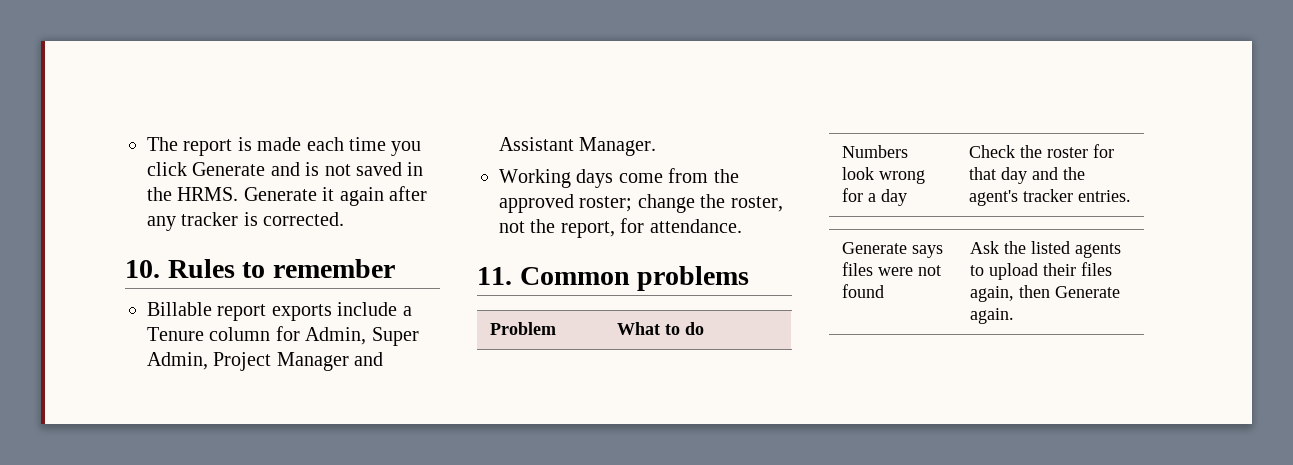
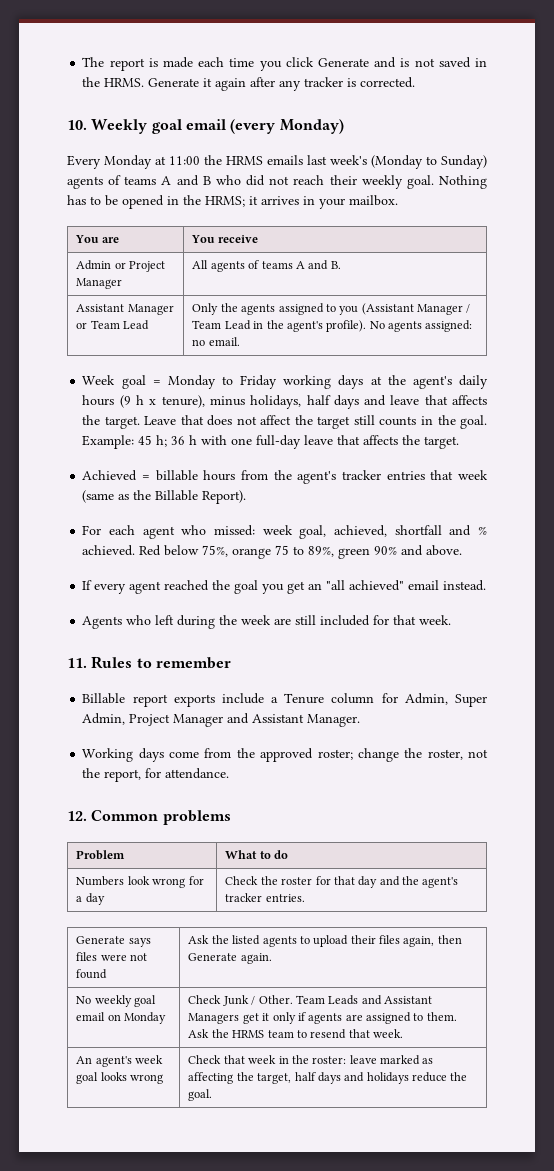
(160, 269) none -> [91,119,344,134] [67,155,487,169] [67,175,487,189] [67,195,398,209] [75,235,119,243] [191,235,258,243] [76,260,166,272] [76,278,123,289] [192,260,341,272] [76,304,174,315] [76,320,150,330] [192,303,471,315] [192,320,473,332] [192,337,240,346] [82,375,488,389] [82,395,488,409] [82,415,487,429] [82,435,460,449] [82,470,489,484] [82,490,247,504] [82,525,488,539] [82,545,463,559] [82,580,487,594] [82,615,452,629] [67,658,87,668] Weekly goal email (every Monday) // Every Monday at 11:00 the HRMS emails last week's (Monday to Sunday) agents of teams A and B who did not reach their weekly goal. Nothing has to be opened in the HRMS; it arrives in your mailbox. // You are | You receive // Admin or Project Manager | All agents of teams A and B. // Assistant Manager or Team Lead | Only the agents assigned to you (Assistant Manager / Team Lead in the agent's profile). No agents assigned: no email. // Week goal = Monday to Friday working days at the agent's daily hours (9 h x tenure), minus holidays, half days and leave that affects the target. Leave that does not affect the target still counts in the goal. Example: 45 h; 36 h with one full-day leave that affects the target. // Achieved = billable hours from the agent's tracker entries that week (same as the Billable Report). // For each agent who missed: week goal, achieved, shortfall and % achieved. Red below 75%, orange 75 to 89%, green 90% and above. // If every agent reached the goal you get an "all achieved" email instead. // Agents who left during the week are still included for that week. // 11.
[477,267,512,285] 11. -> [67,811,87,821] 12.
(1014, 316) none -> [76,995,157,1007] [76,1012,167,1024] [188,995,433,1006] [188,1012,457,1024] [188,1029,404,1039] [76,1055,164,1067] [76,1072,164,1084] [188,1055,434,1065] [188,1072,468,1084] [188,1089,213,1101] // No weekly goal email on Monday | Check Junk / Other. Team Leads and Assistant Managers get it only if agents are assigned to them. Ask the HRMS team to resend that week. // An agent's week goal looks wrong | Check that week in the roster: leave marked as affecting the target, half days and holidays reduce the goal.

